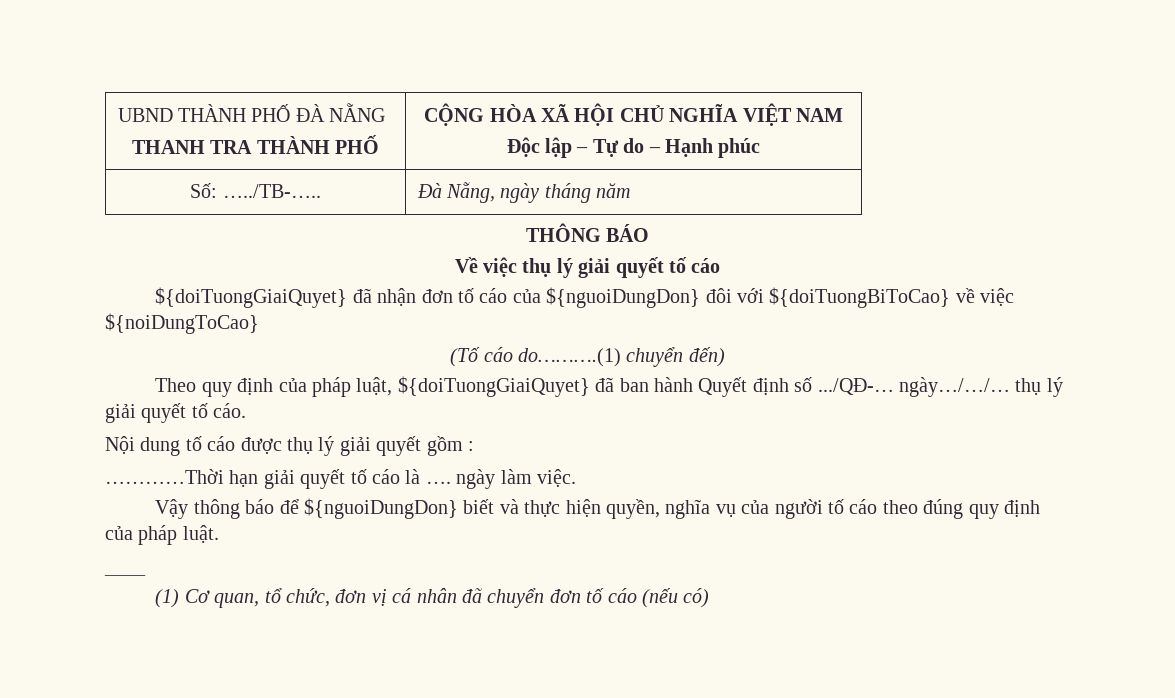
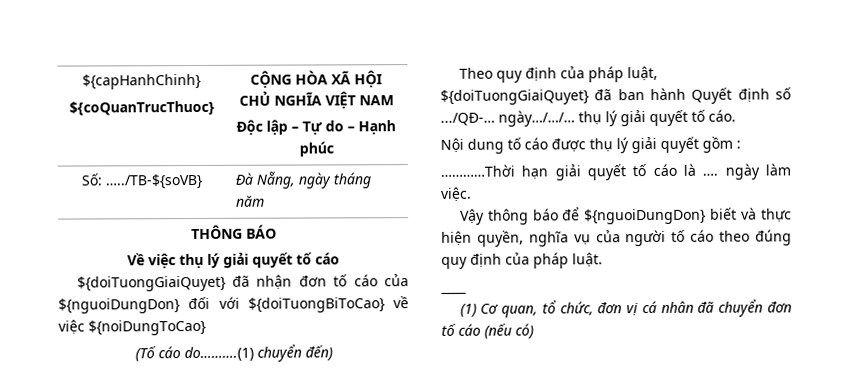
[117,103,386,122] [131,135,380,154] UBND THÀNH PHỐ ĐÀ NẴNG // THANH TRA THÀNH PHỐ -> [82,73,201,90] [68,100,215,116] ${capHanhChinh} // ${coQuanTrucThuoc}
[222,184,321,198] …../TB-….. -> [105,173,202,190] …../TB-${soVB}
[705,288,732,303] đôi -> [188,296,211,310] đối

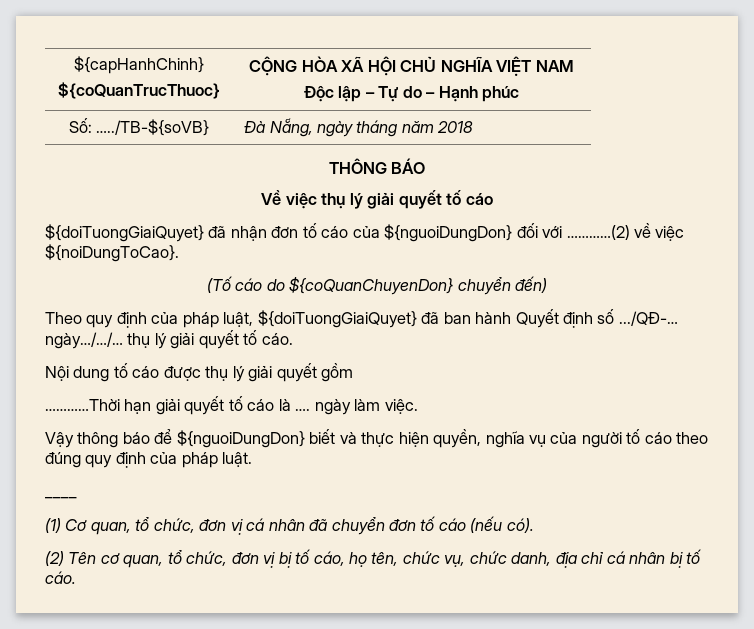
(265, 201) none -> [437,121,474,133] 2018
[247,297,385,313] ${doiTuongBiToCao} -> [566,225,630,240] …………(2)
[88,319,206,336] ${noiDungToCao} -> [45,244,179,262] ${noiDungToCao}.
[183,346,254,362] do……….(1) -> [266,277,454,295] do ${coQuanChuyenDon}
[736,140,741,149] : -> (354, 372) none
[515,323,534,339] có) -> [506,518,534,533] [45,549,702,568] [45,571,76,584] có). // (2) Tên cơ quan, tổ chức, đơn vị bị tố cáo, họ tên, chức vụ, chức danh, địa chỉ cá nhân bị tố cáo.

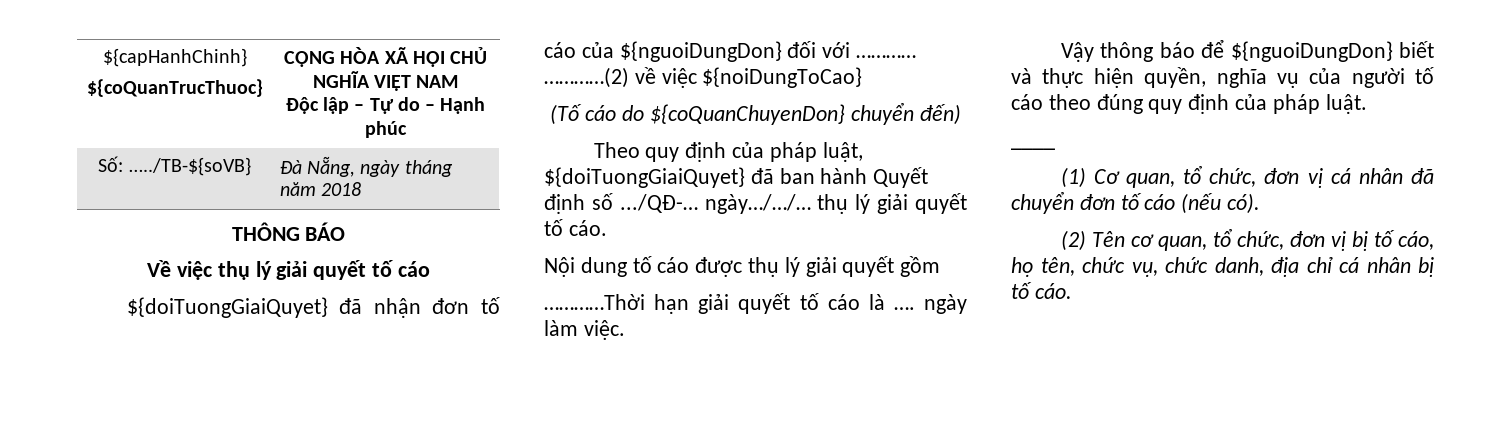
(563, 232) none -> [856,55,917,58] …………
[45,244,179,262] ${noiDungToCao}. -> [702,67,863,88] ${noiDungToCao}

